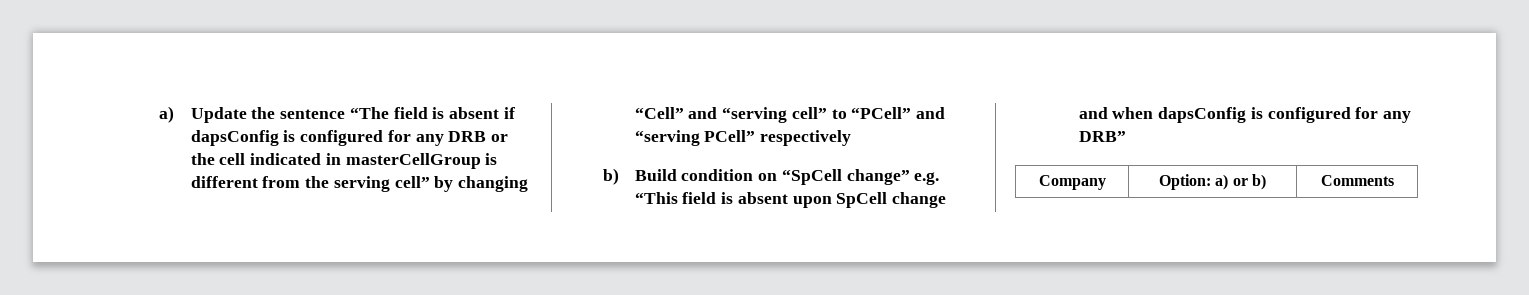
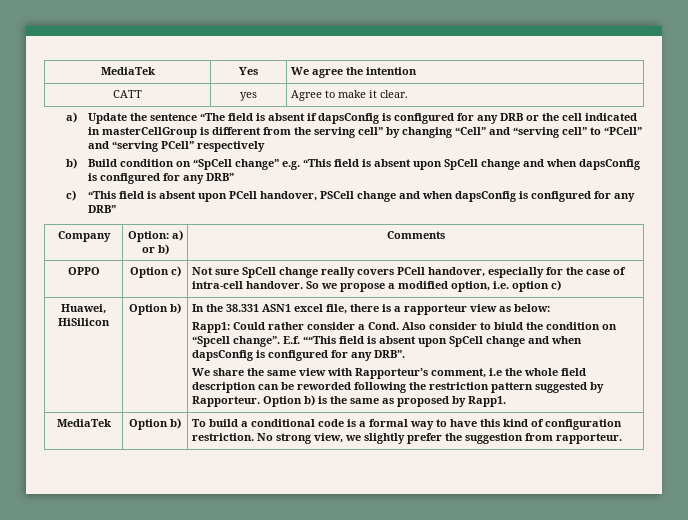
(158, 114) none -> [100,67,155,75] [239,67,258,75] [290,67,417,78] [113,90,142,98] [240,92,257,101] [290,90,408,101] MediaTek | Yes | We agree the intention // CATT | yes | Agree to make it clear. //
(1126, 136) none -> [65,190,635,202] [87,205,116,213] // c) “This field is absent upon PCell handover, PSCell change and when dapsConfig is configured for any DRB”
(1394, 180) none -> [67,267,100,275] [129,266,181,278] [191,267,626,278] [191,280,561,292] [61,304,106,314] [58,318,110,326] [129,303,181,315] [191,304,550,315] [191,322,617,333] [191,336,582,347] [191,350,405,361] [191,368,586,379] [191,382,604,393] [191,395,506,407] [56,419,111,427] [129,418,181,430] [191,419,622,430] [191,433,622,444] // OPPO | Option c) | Not sure SpCell change really covers PCell handover, especially for the case of intra-cell handover. So we propose a modified option, i.e. option c) // Huawei, HiSilicon | Option b) | In the 38.331 ASN1 excel file, there is a rapporteur view as below: // Rapp1: Could rather consider a Cond. Also consider to biuld the condition on “Spcell change”. E.f. ““This field is absent upon SpCell change and when dapsConfig is configured for any DRB”. // We share the same view with Rapporteur’s comment, i.e the whole field description can be reworded following the restriction pattern suggested by Rapporteur. Option b) is the same as proposed by Rapp1. // MediaTek | Option b) | To build a conditional code is a formal way to have this kind of configuration restriction. No strong view, we slightly prefer the suggestion from rapporteur.

